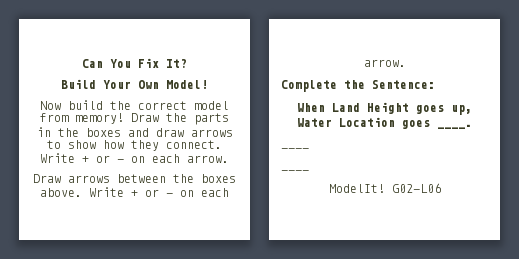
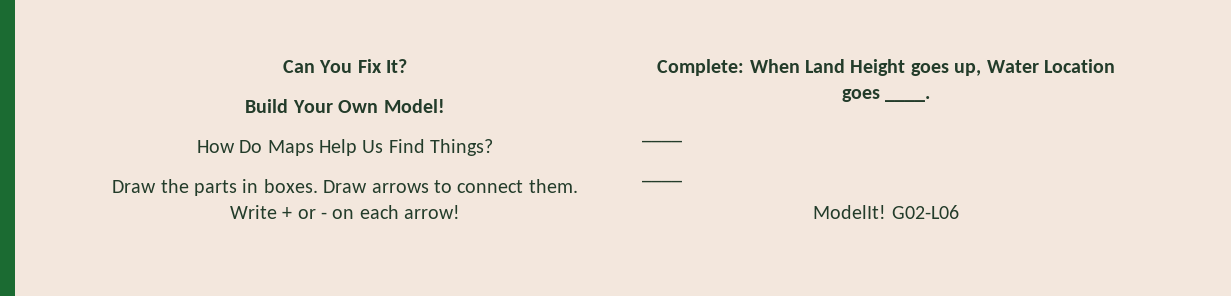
[40,100,229,110] [40,113,229,125] [36,127,233,137] [47,140,222,151] [40,153,229,163] [33,174,236,183] [40,187,229,197] [363,59,406,67] [281,80,435,92] Now build the correct model from memory! Draw the parts in the boxes and draw arrows to show how they connect. Write + or - on each arrow. // Draw arrows between the boxes above. Write + or - on each arrow. // Complete the Sentence: // -> [196,139,494,156] [112,179,578,196] [229,205,461,219] [657,59,745,76] How Do Maps Help Us Find Things? // Draw the parts in boxes. Draw arrows to connect them. Write + or - on each arrow! // Complete:

